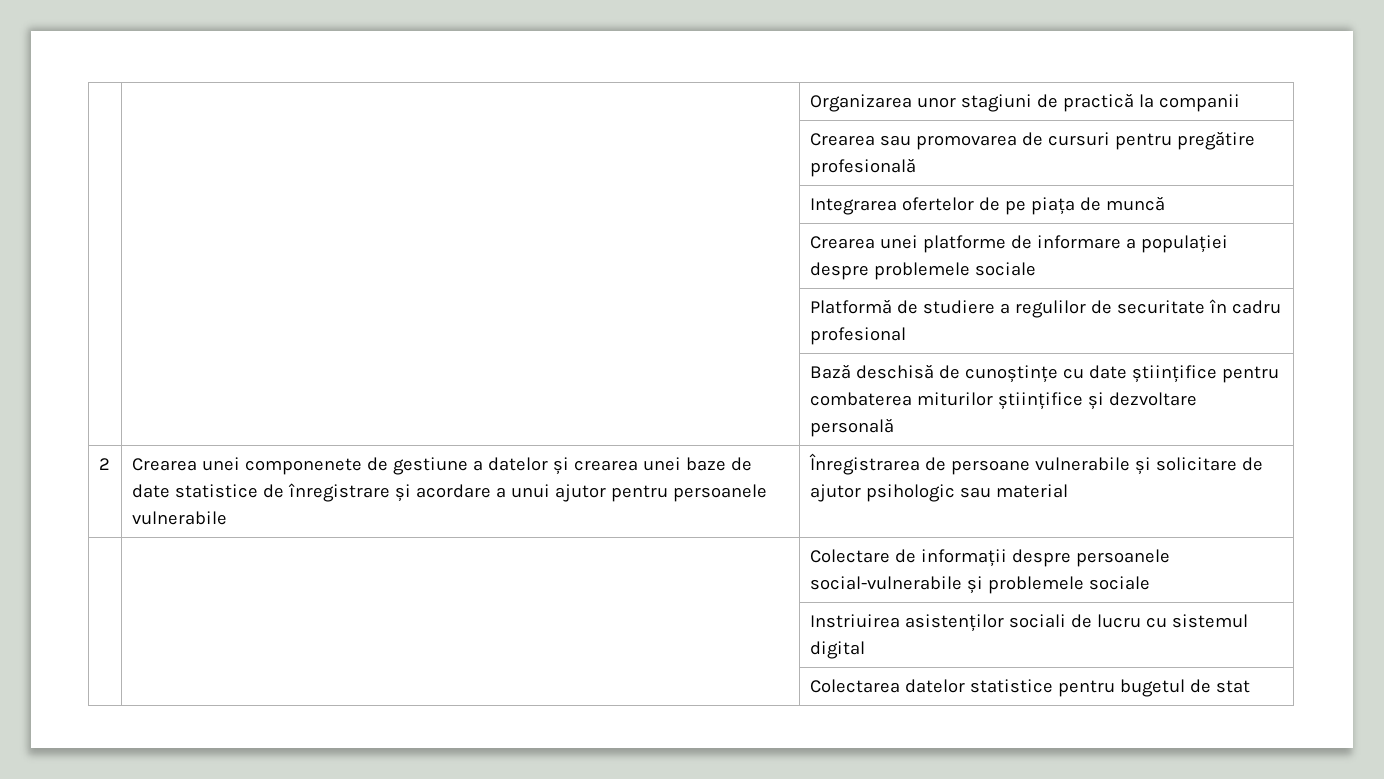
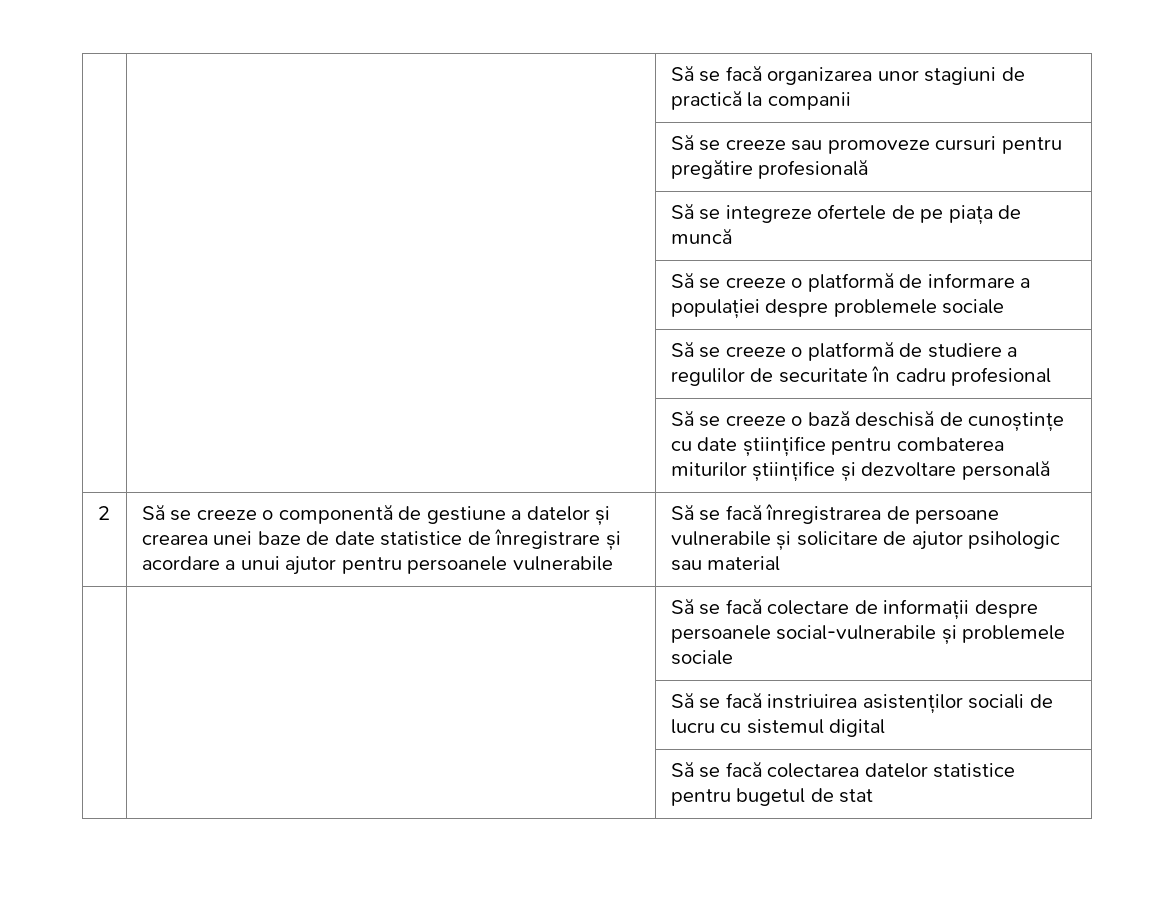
[809,94,912,112] | | Organizarea -> [670,65,873,85] | | Să se facă organizarea
[809,132,1043,150] Crearea sau promovarea de -> [670,134,930,154] Să se creeze sau promoveze
[809,197,974,215] Integrarea ofertelor -> [670,203,887,223] Să se integreze ofertele
[809,235,1006,253] Crearea unei platforme -> [670,272,894,292] Să se creeze o platformă
[809,300,892,314] Platformă -> [670,341,894,361] Să se creeze o platformă
[809,365,851,379] Bază -> [670,410,850,427] Să se creeze o bază
[131,457,362,475] Crearea unei componenete -> [141,504,393,524] Să se creeze o componentă
[808,453,920,475] Înregistrarea -> [670,504,882,524] Să se facă înregistrarea
[809,549,890,563] Colectare -> [670,598,850,615] Să se facă colectare
[809,614,900,628] Instriuirea -> [670,692,858,709] Să se facă instriuirea
[809,679,900,693] Colectarea -> [670,761,860,778] Să se facă colectarea

